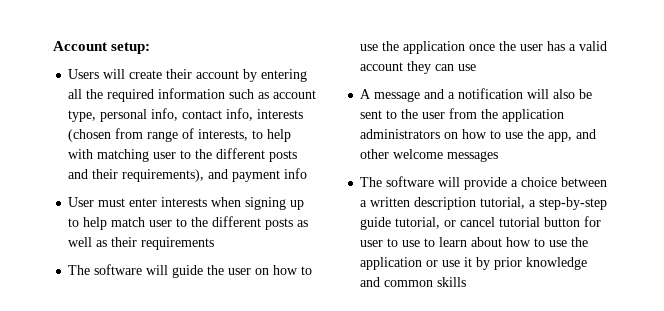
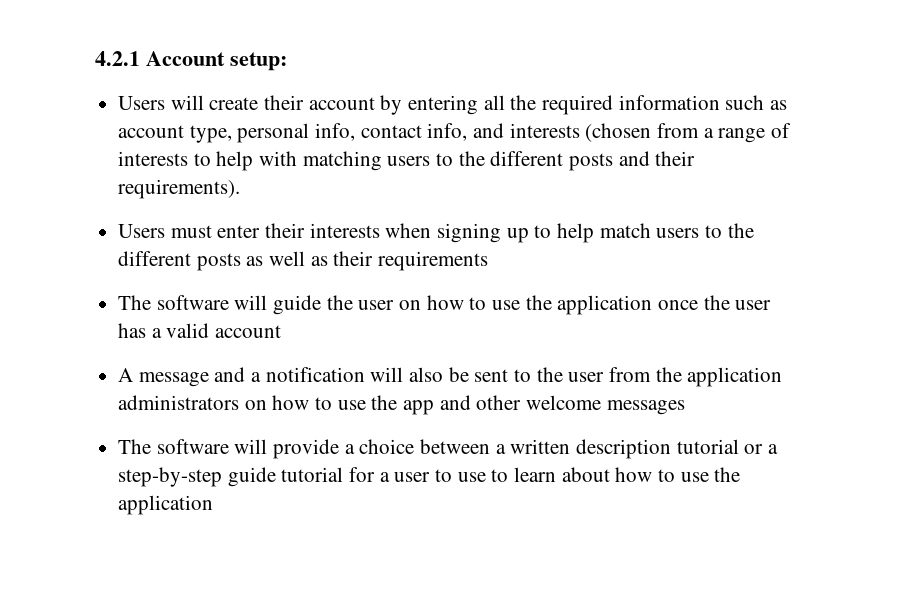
(53, 46) none -> [95,51,140,66] 4.2.1
(254, 114) none -> [473,123,505,138] and
(144, 133) none -> [703,128,714,138] a
[198,129,249,141] interests, -> [118,151,189,166] interests
[153,152,177,159] user -> [387,156,431,166] users
[122,168,308,182] [68,197,95,207] requirements), and payment info // User -> [118,179,241,199] [118,224,166,238] requirements). // Users
(158, 202) none -> [265,223,306,238] their
[149,220,173,227] user -> [656,228,700,238] users
[407,61,477,74] they can use -> (282, 331) none
[548,132,573,142] app, -> [403,400,435,415] app
[480,197,526,209] tutorial, -> [676,439,764,454] tutorial or
[395,216,602,229] tutorial, or cancel tutorial button for -> [281,467,390,482] tutorial for a
[426,257,588,270] [360,277,467,287] or use it by prior knowledge and common skills -> (214, 505) none

